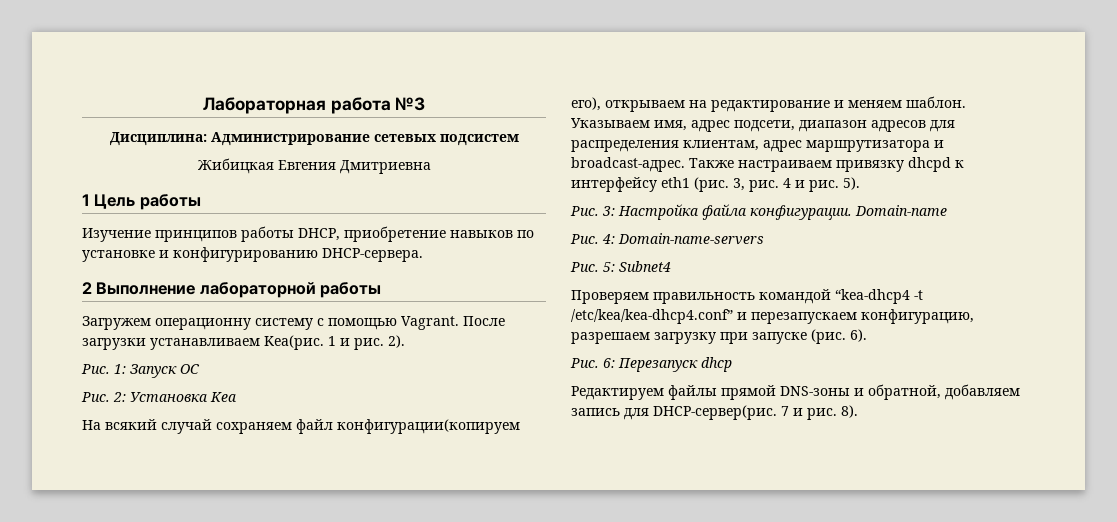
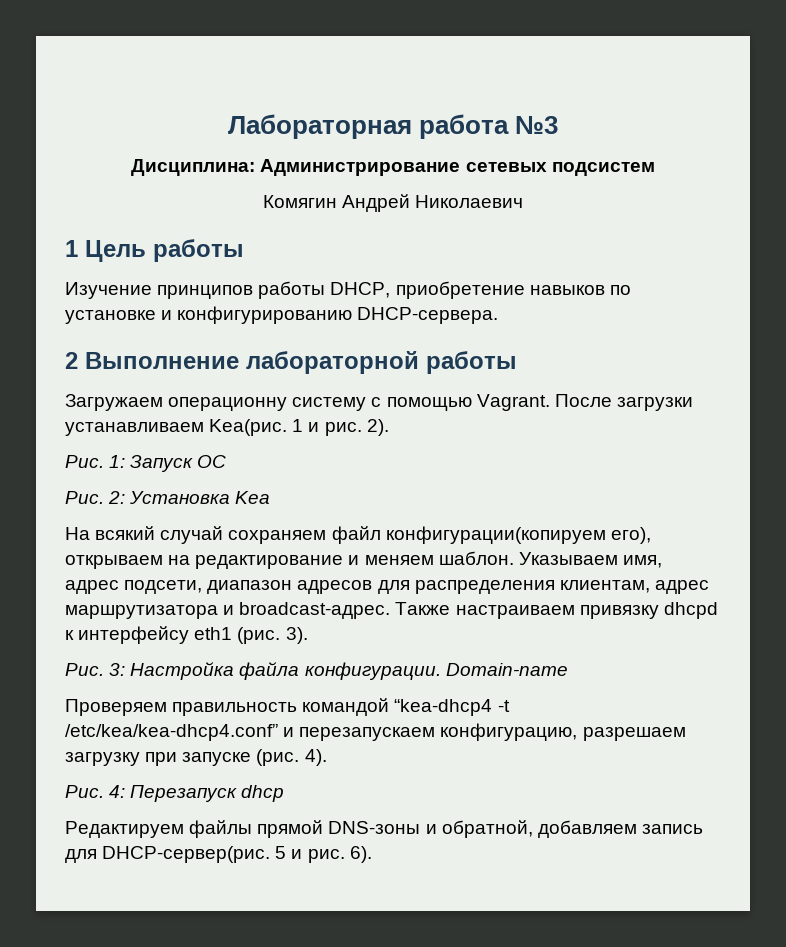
[197,158,431,174] Жибицкая Евгения Дмитриевна -> [262,194,524,212] Комягин Андрей Николаевич
[82,316,151,330] Загружем -> [65,394,163,411] Загружaем
[733,177,860,192] 3, рис. 4 и рис. 5). -> [285,627,308,644] 3).
[570,233,764,245] [570,261,671,272] // Рис. 4: Domain-name-servers // Рис. 5: Subnet4 -> (568, 669) none
[850,329,867,342] [570,358,615,368] 6). // Рис. 6: -> [304,749,327,766] [65,785,126,798] 4). // Рис. 4:
[781,405,858,420] 7 и рис. 8). -> [275,846,372,863] 5 и рис. 6).

